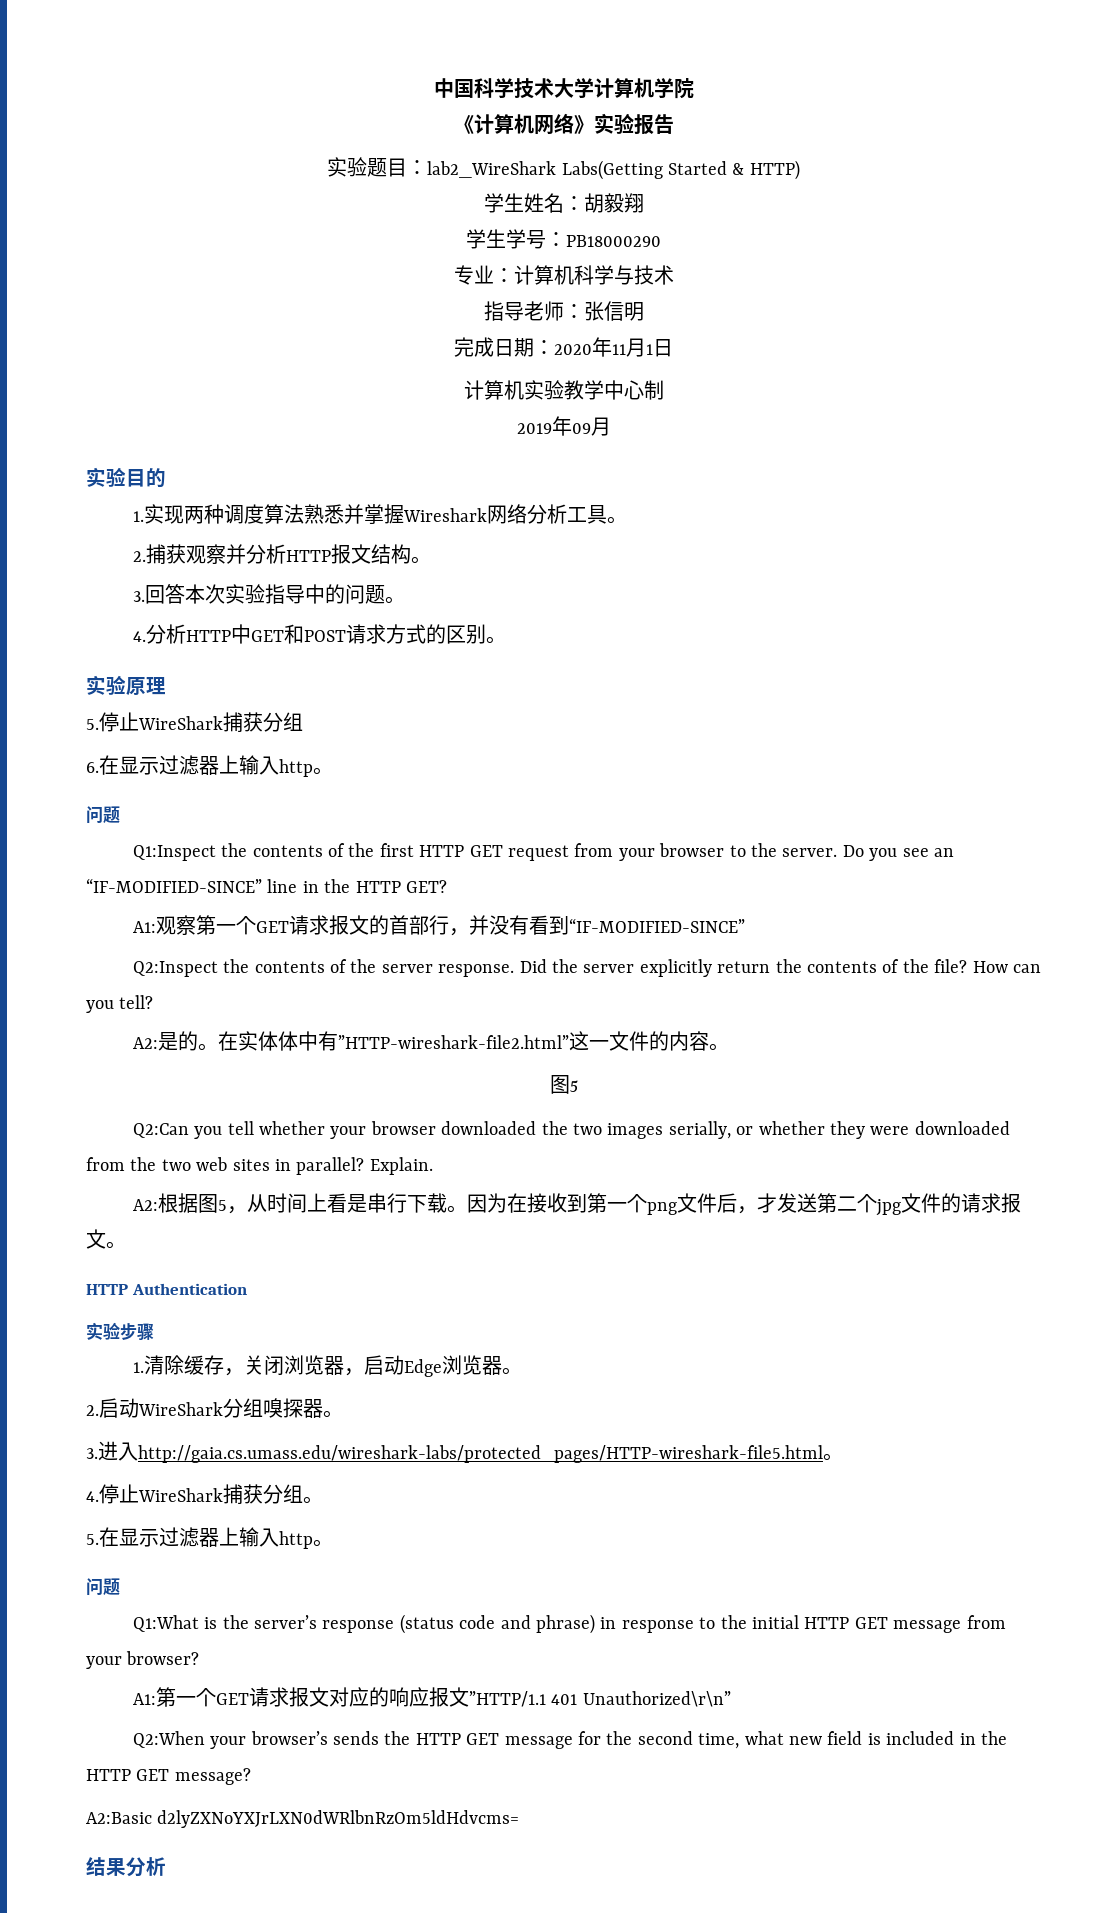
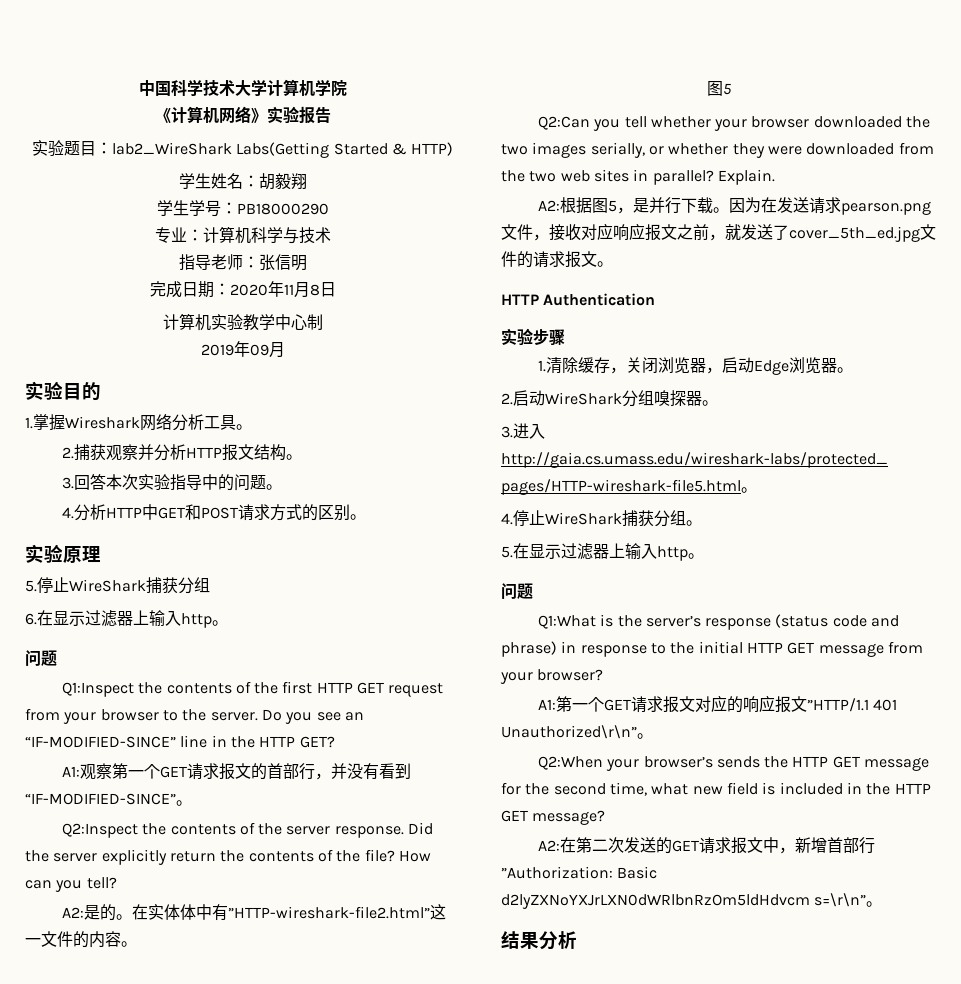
[646,344,653,355] 1 -> [309,284,320,296] 8
[143,504,364,524] 实现两种调度算法熟悉并 -> (33, 423) none
(745, 925) none -> [176,800,192,806] 。
[246,1193,901,1216] 从时间上看是串行下载。因为在接收到第一个png文件后，才发送第二个jpg -> [632,197,931,215] [501,223,920,242] 是并行下载。因为在发送请求pearson.png文件，接收对应响应报文之前，就发送了cover_5th_ed.jpg
(731, 1699) none -> [637,733,653,739] 。
[86,1810,520,1828] A2:Basic d2lyZXNoYXJrLXN0dWRlbnRzOm5ldHdvcms= -> [537,837,875,854] [501,866,658,879] [501,893,883,909] A2:在第二次发送的GET请求报文中，新增首部行”Authorization: Basic d2lyZXNoYXJrLXN0dWRlbnRzOm5ldHdvcm s=\r\n”。

